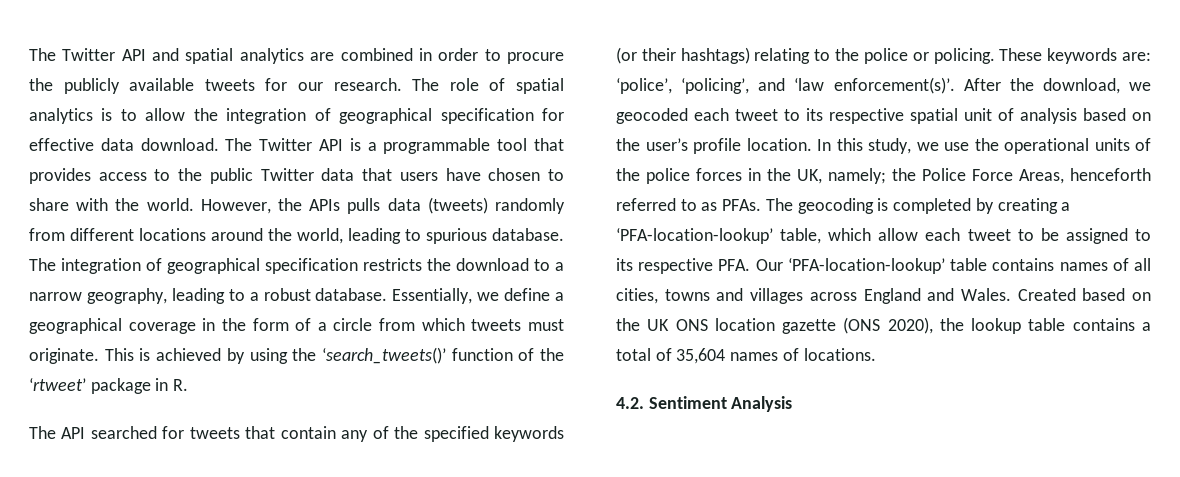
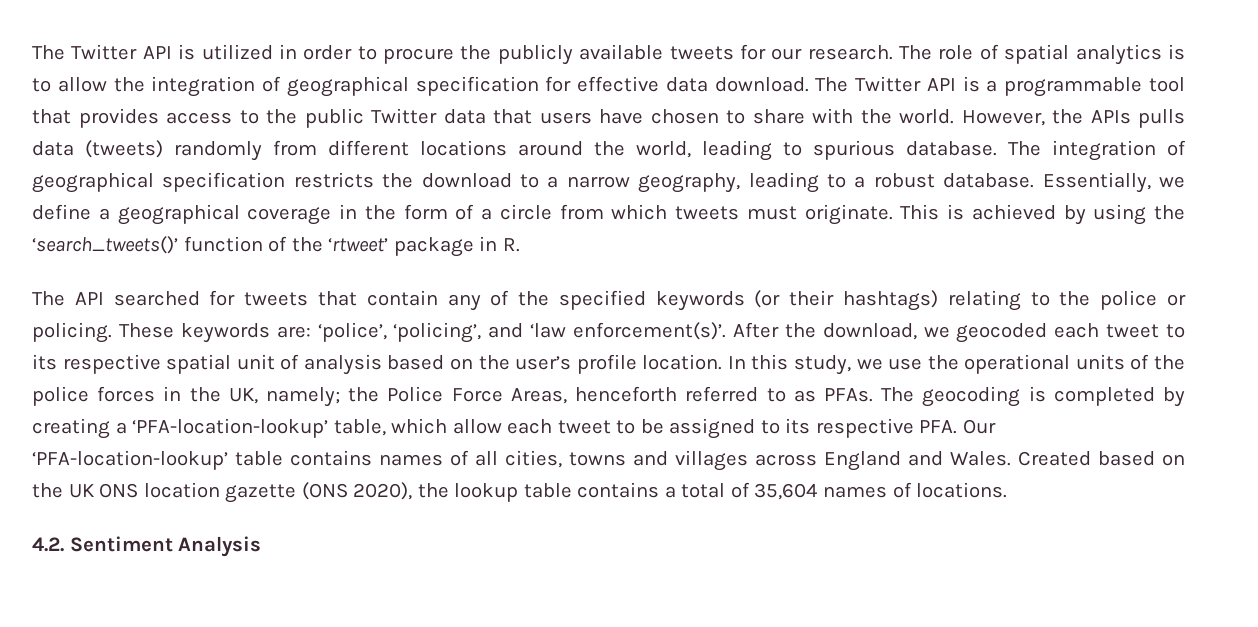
[29,48,413,64] The Twitter API and spatial analytics are combined -> [32,44,273,60] The Twitter API is utilized

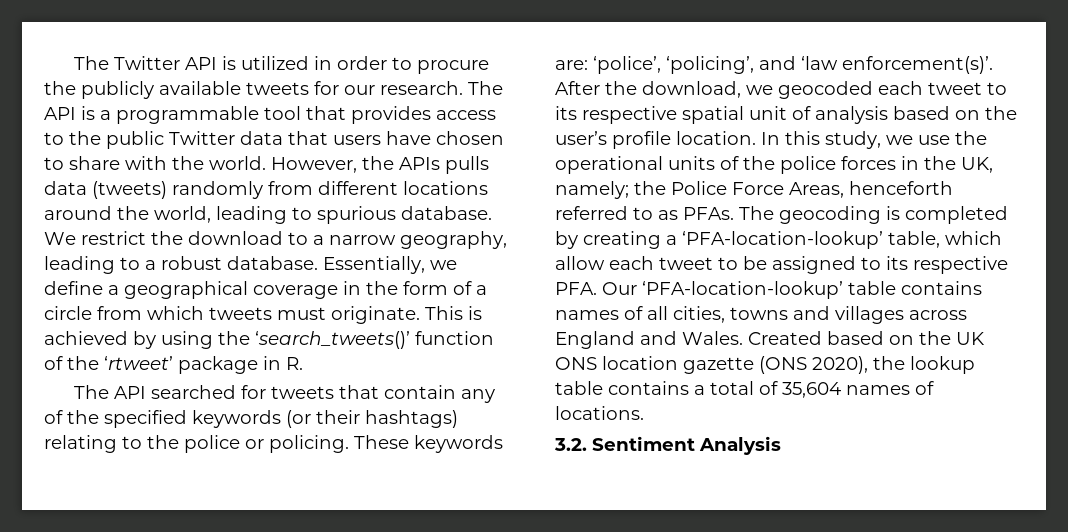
[938,44,1186,65] [32,76,922,97] role of spatial analytics is to allow the integration of geographical specification for effective data download. The Twitter -> (503, 88) none
[1008,140,1186,161] [32,172,374,193] The integration of geographical specification restricts -> [44,231,146,245] We restrict
[32,537,64,552] 4.2. -> [554,438,587,451] 3.2.

